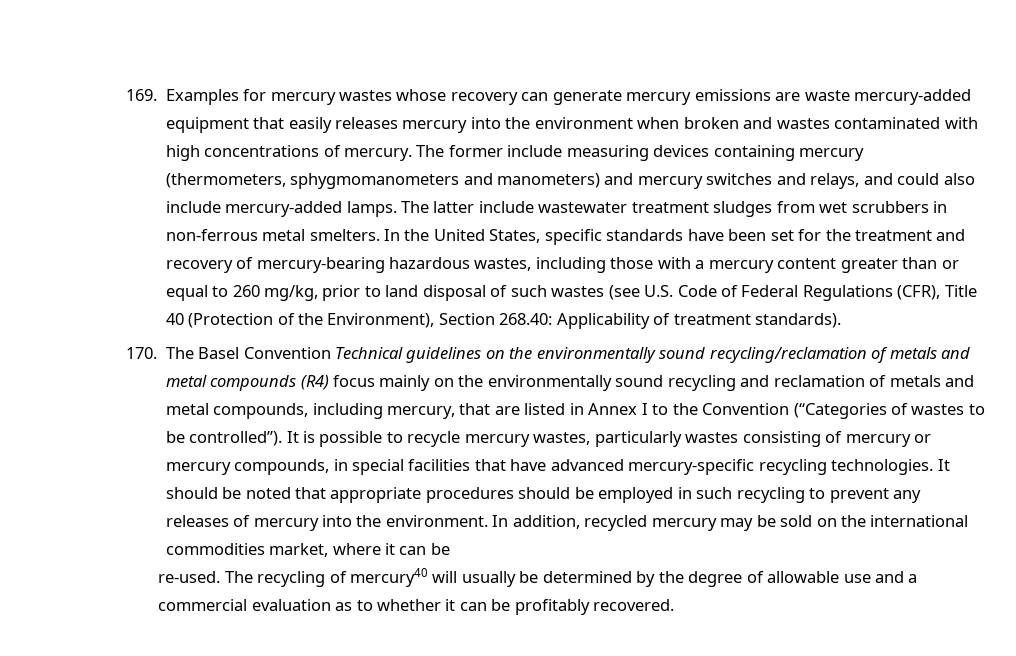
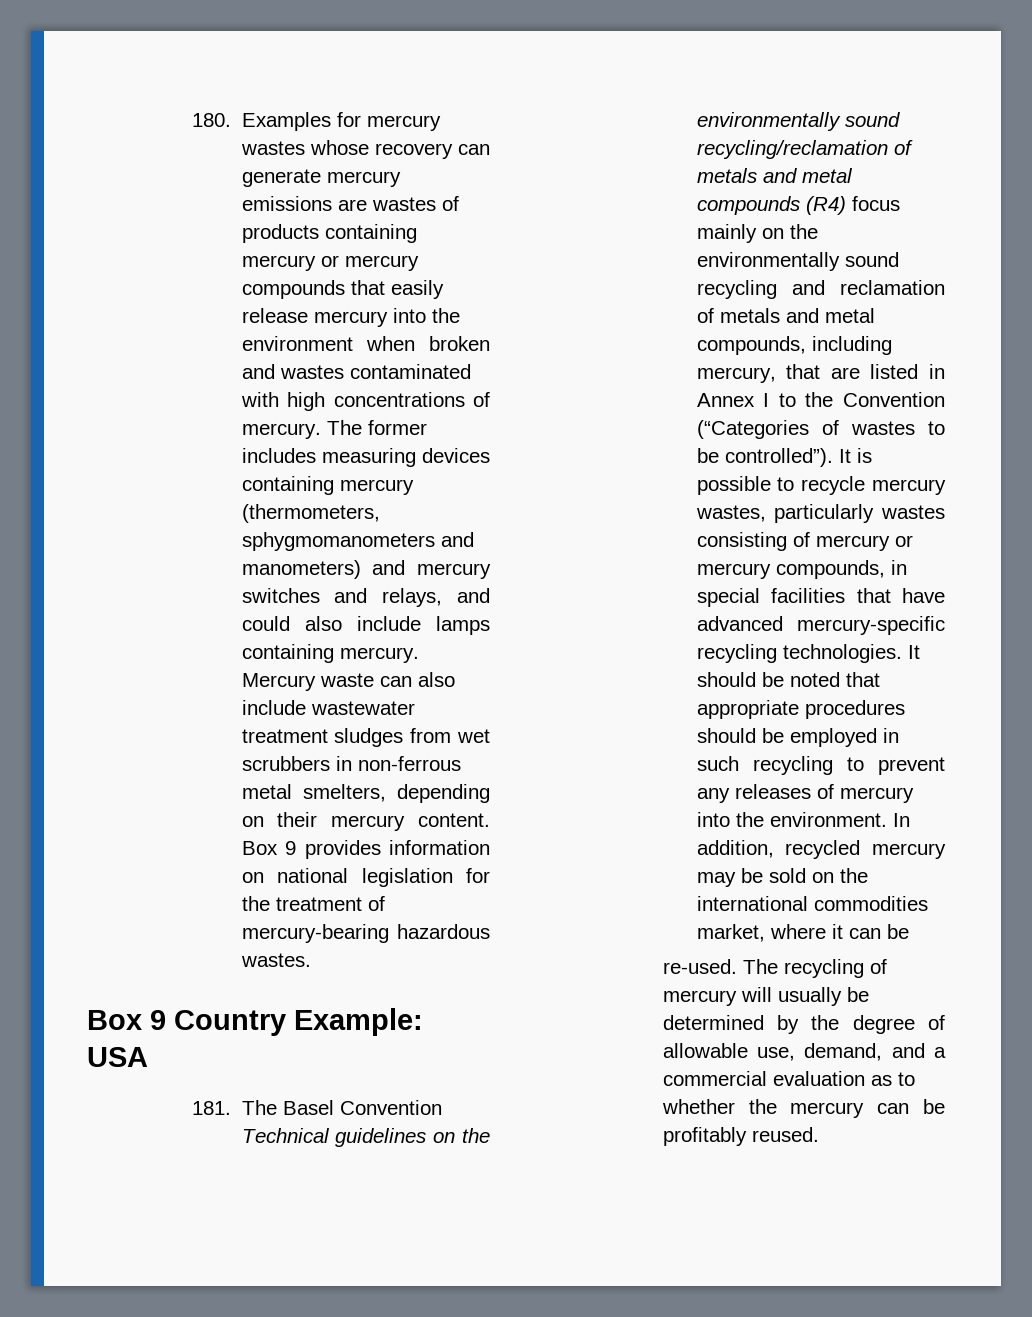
[126,89,158,101] 169. -> [192,113,232,127] 180.
[804,89,972,105] [165,117,249,133] waste mercury-added equipment -> [371,196,459,211] [241,224,417,243] [241,255,419,271] [241,280,345,299] wastes of products containing mercury or mercury compounds
[334,117,398,129] releases -> [241,308,308,323] release
[507,145,563,157] include -> [241,448,316,463] includes
[225,201,475,217] mercury-added lamps. The latter -> [436,616,490,635] [241,644,419,663] [241,672,455,691] lamps containing mercury. Mercury waste can also
[309,229,794,245] smelters. In the United States, specific standards have been set -> [302,784,490,803] [241,812,490,831] [241,840,490,859] [241,868,453,887] smelters, depending on their mercury content. Box 9 provides information on national legislation
[936,229,966,241] [165,260,233,273] and recovery -> (362, 904) none
[474,257,959,273] [165,285,977,301] [165,313,842,329] [126,347,158,359] wastes, including those with a mercury content greater than or equal to 260 mg/kg, prior to land disposal of such wastes (see U.S. Code of Federal Regulations (CFR), Title 40 (Protection of the Environment), Section 268.40: Applicability of treatment standards). // 170. -> [240,953,311,967] [87,1008,423,1036] [87,1047,148,1067] [192,1101,232,1115] wastes. // Box 9 Country Example: USA // 181.
[349,568,428,587] mercury40 -> [662,990,737,1006] mercury
[843,574,871,583] use -> [757,1043,883,1061] use, demand,
[445,599,456,611] it -> [748,1099,865,1118] the mercury
[593,599,675,611] recovered. -> [751,1127,819,1142] reused.

